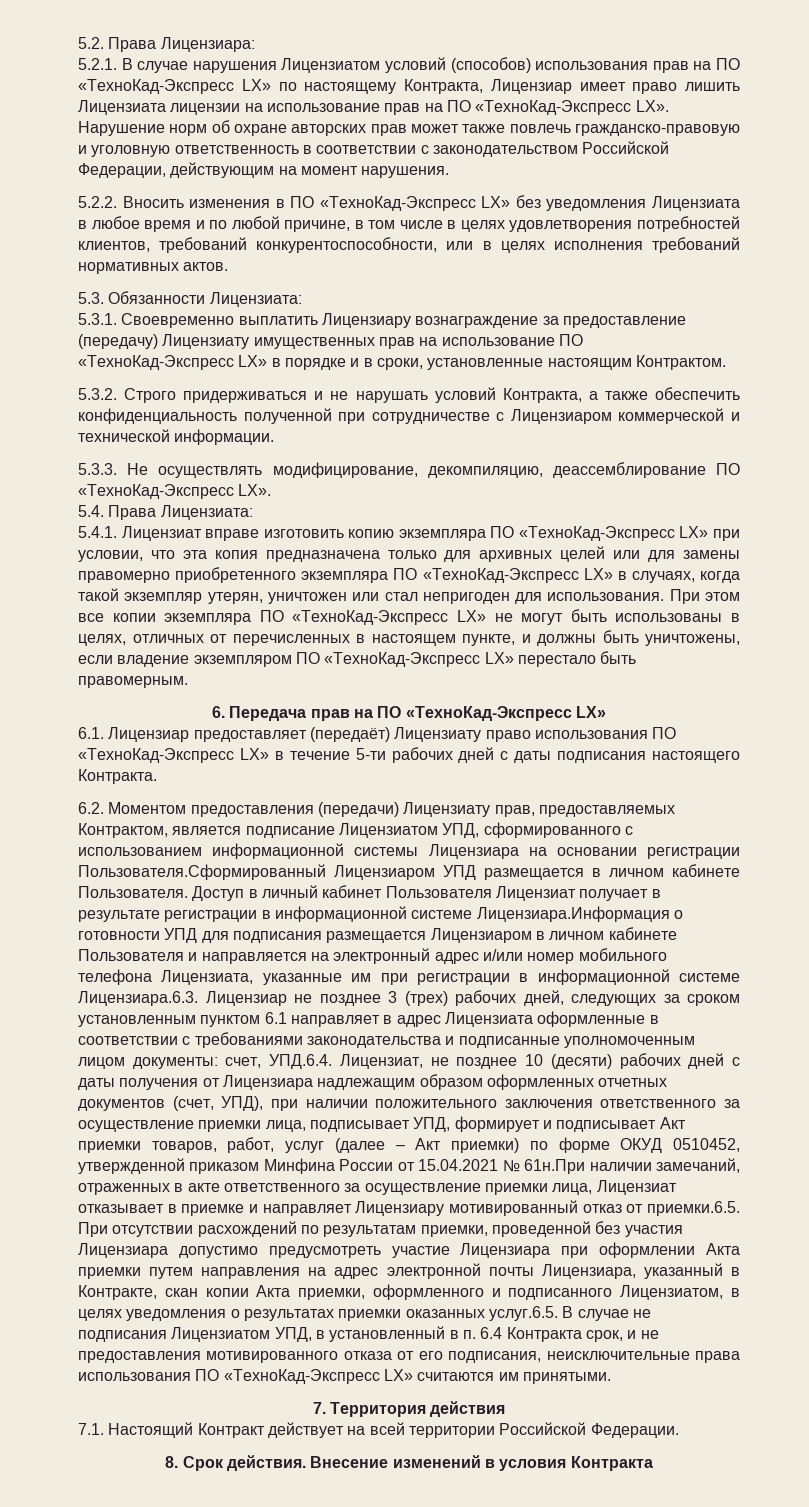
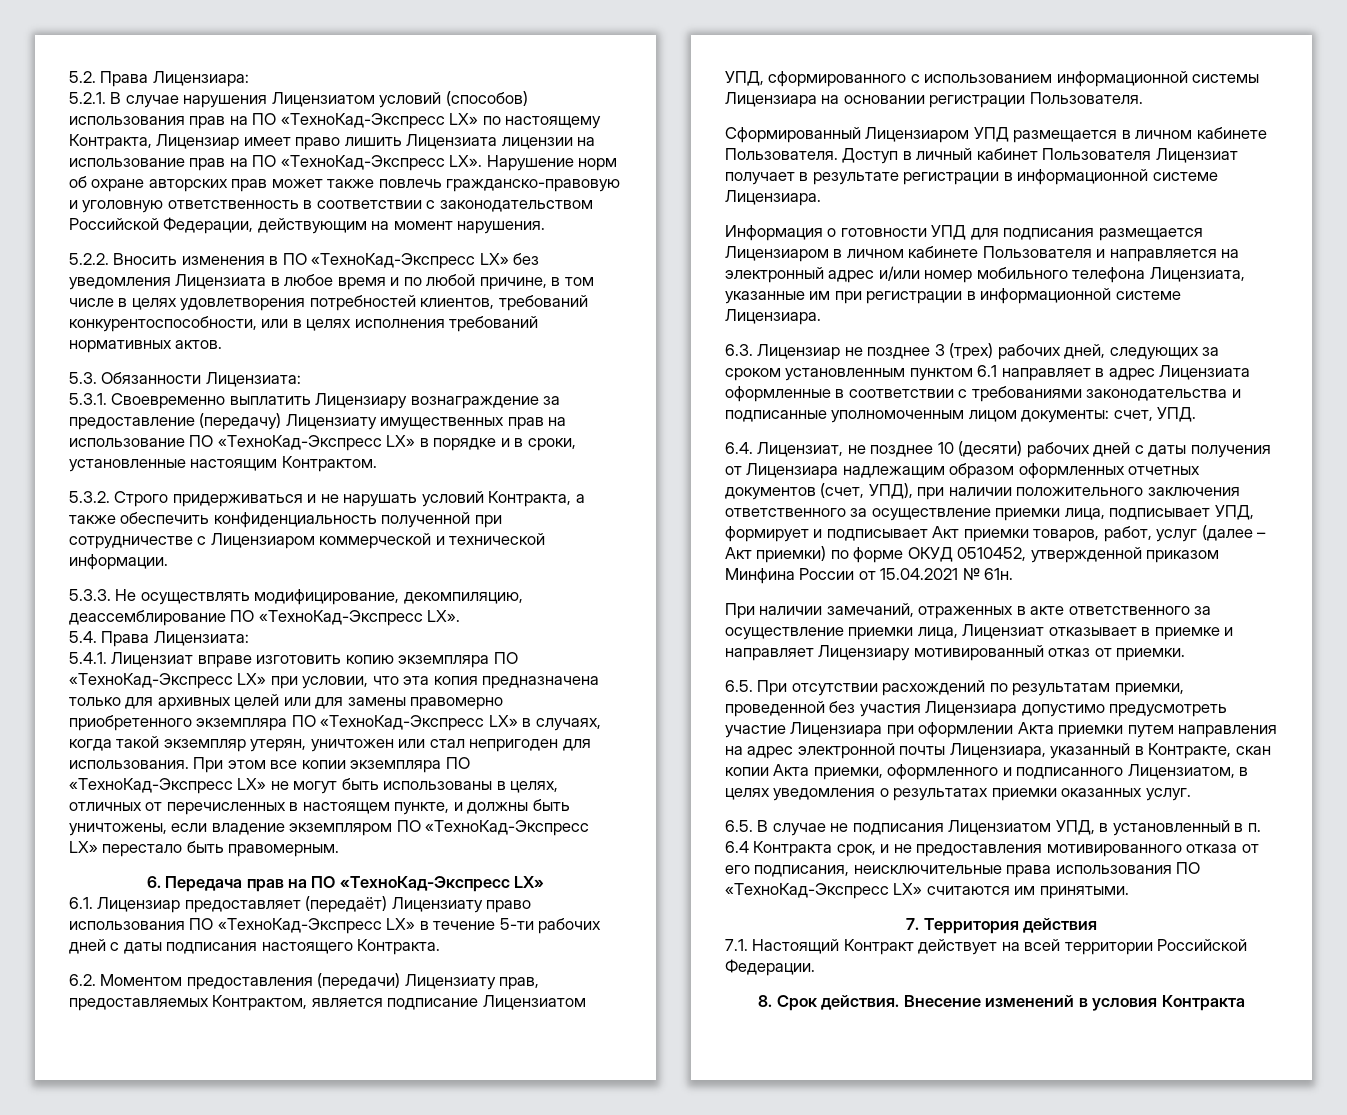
[78,864,326,880] Пользователя.Сформированный -> [1029,92,1143,104] [725,127,861,143] Пользователя. // Сформированный
[476,906,670,922] Лицензиара.Информация -> [725,190,821,206] [725,225,823,241] Лицензиара. // Информация
[78,991,198,1006] Лицензиара.6.3. -> [725,309,821,325] [725,344,753,356] Лицензиара. // 6.3.
[269,1054,333,1069] УПД.6.4. -> [1157,407,1197,422] [725,442,753,454] УПД. // 6.4.
[524,1159,586,1174] 61н.При -> [984,568,1014,580] [725,603,755,619] 61н. // При
[647,1201,740,1216] приемки.6.5. -> [1116,648,1186,661] [725,680,753,692] приемки. // 6.5.
[488,1306,558,1321] услуг.6.5. -> [1145,788,1191,801] [725,820,753,832] услуг. // 6.5.

